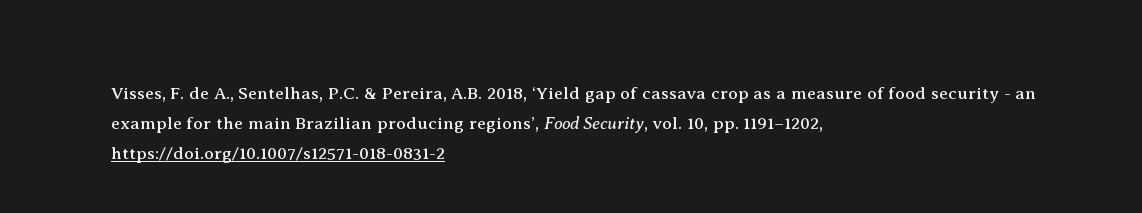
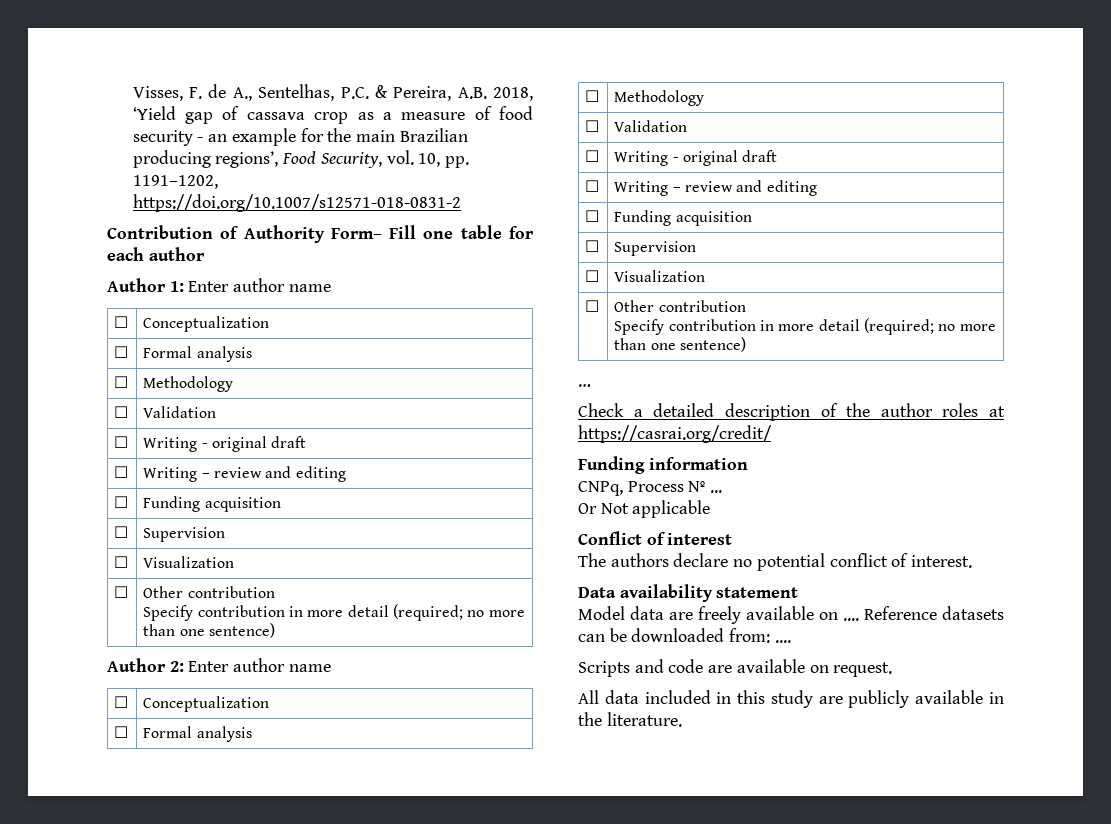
(445, 155) none -> [107,225,534,243] [107,247,205,261] [107,278,331,292] [114,316,129,328] [143,316,270,332] [114,346,129,358] [143,346,252,362] [114,376,129,388] [143,376,234,392] [114,406,129,418] [143,406,217,418] [114,436,129,448] [143,436,307,452] [114,466,129,478] [143,466,346,482] [114,496,129,508] [143,496,281,512] [114,526,129,538] [143,527,226,542] [114,556,129,568] [143,556,235,568] [114,586,129,598] [143,586,275,598] [143,604,525,621] [143,623,275,638] [107,658,331,672] [114,696,129,708] [143,696,270,712] [114,726,129,738] [143,726,252,742] [585,90,600,102] [614,90,705,106] [585,120,600,132] [614,120,688,132] [585,150,600,162] [614,150,778,166] [585,180,600,192] [614,180,817,196] [585,210,600,222] [614,210,752,226] [585,240,600,252] [614,241,697,256] [585,270,600,282] [614,270,706,282] [585,300,600,312] [614,300,746,312] [614,318,996,335] [614,337,746,352] [578,384,591,387] [578,403,1005,421] [578,425,772,443] [578,456,748,474] [578,481,723,496] [578,500,711,518] [578,531,733,545] [578,553,973,571] [578,584,799,602] [578,606,1004,624] [578,628,791,643] [578,659,893,677] [578,690,1004,708] [578,712,682,727] // Contribution of Authority Form– Fill one table for each author // Author 1: Enter author name // ☐ | Conceptualization // ☐ | Formal analysis // ☐ | Methodology // ☐ | Validation // ☐ | Writing - original draft // ☐ | Writing – review and editing // ☐ | Funding acquisition // ☐ | Supervision // ☐ | Visualization // ☐ | Other contribution // Specify contribution in more detail (required; no more than one sentence) // Author 2: Enter author name // ☐ | Conceptualization // ☐ | Formal analysis // ☐ | Methodology // ☐ | Validation // ☐ | Writing - original draft // ☐ | Writing – review and editing // ☐ | Funding acquisition // ☐ | Supervision // ☐ | Visualization // ☐ | Other contribution // Specify contribution in more detail (required; no more than one sentence) // … // Check a detailed description of the author roles at https://casrai.org/credit/ // Funding information // CNPq, Process Nº ... // Or Not applicable // Conflict of interest // The authors declare no potential conflict of interest. // Data availability statement // Model data are freely available on .... Reference datasets can be downloaded from: .... // Scripts and code are available on request. // All data included in this study are publicly available in the literature.

